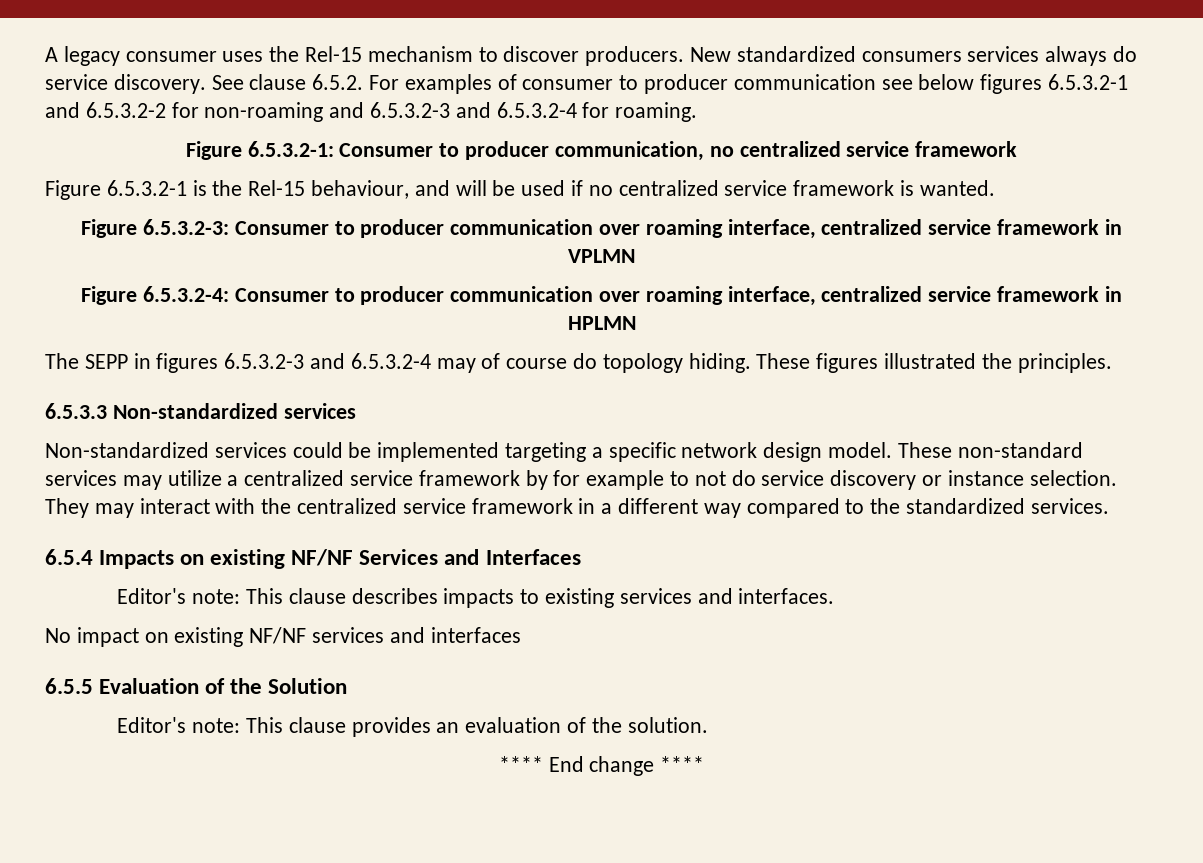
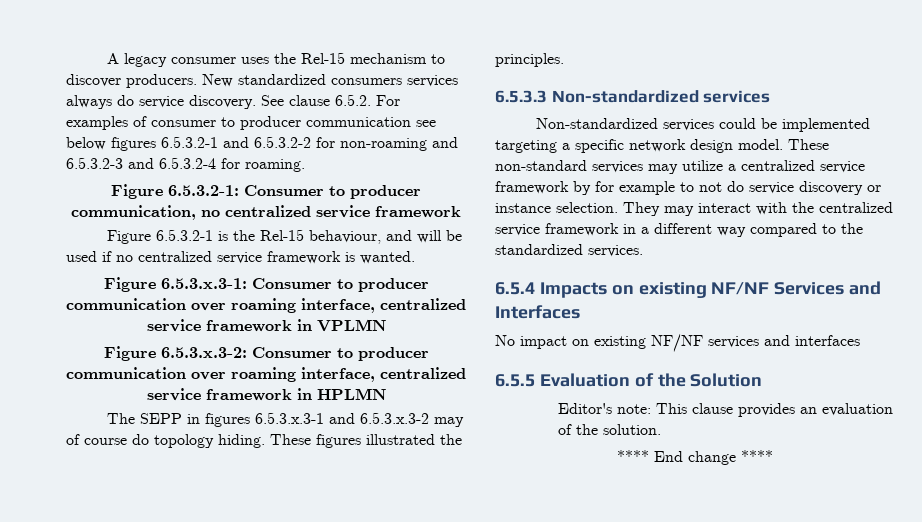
[142,219,229,235] 6.5.3.2-3: -> [160,278,247,289] 6.5.3.x.3-1:
[142,286,229,302] 6.5.3.2-4: -> [160,347,247,358] 6.5.3.x.3-2:
[224,353,431,369] 6.5.3.2-3 and 6.5.3.2-4 -> [255,412,430,424] 6.5.3.x.3-1 and 6.5.3.x.3-2
[117,588,835,608] // Editor's note: This clause describes impacts to existing services and interfaces. -> (580, 312) none

